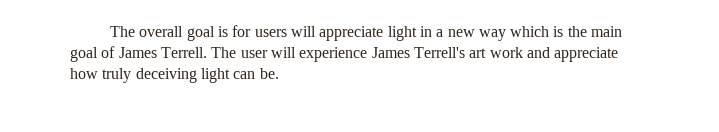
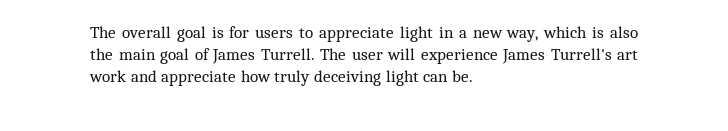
[290,26,316,37] will -> [299,28,314,38] to
[478,29,506,41] way -> [506,30,539,42] way,
(564, 31) none -> [610,26,639,38] also
[160,47,207,58] Terrell. -> [260,48,315,60] Turrell.
[413,47,465,58] Terrell's -> [550,48,612,60] Turrell's

